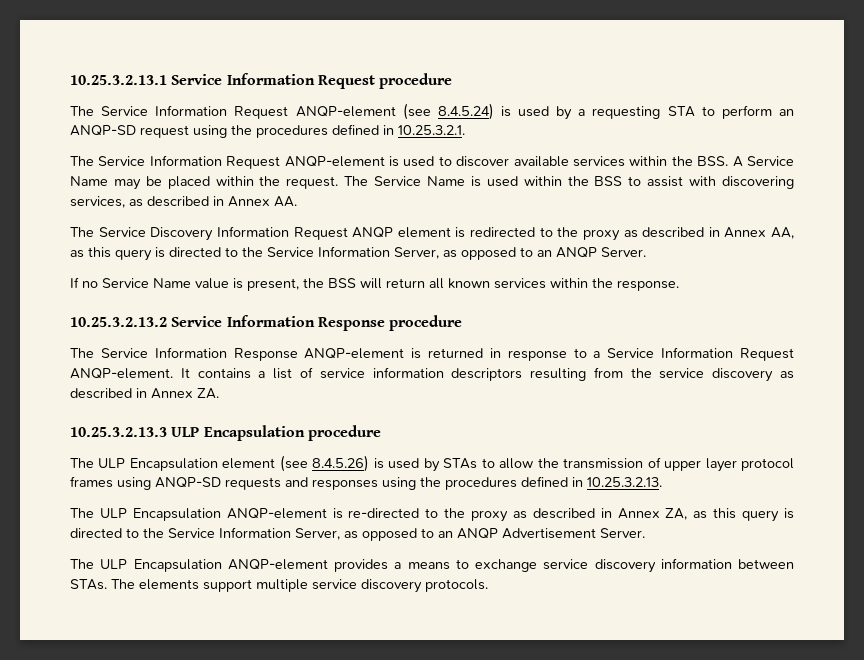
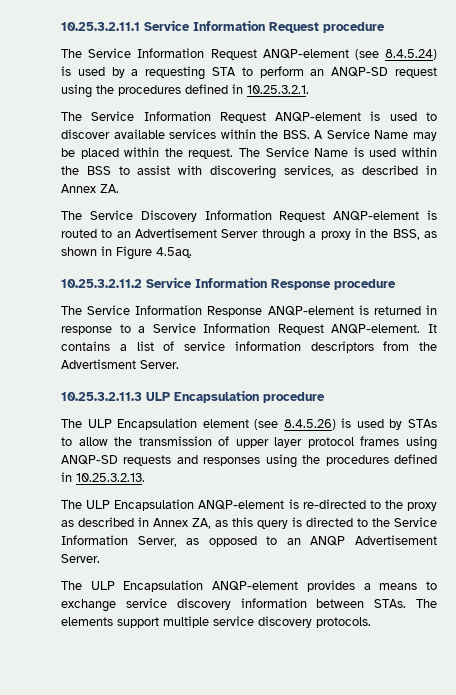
[70,75,167,85] 10.25.3.2.13.1 -> [61,22,140,31] 10.25.3.2.11.1
[274,196,297,207] AA. -> [100,184,119,193] ZA.
[352,227,794,241] [70,246,646,261] [70,277,679,291] [70,317,167,327] ANQP element is redirected to the proxy as described in Annex AA, as this query is directed to the Service Information Server, as opposed to an ANQP Server. // If no Service Name value is present, the BSS will return all known services within the response. // 10.25.3.2.13.2 -> [333,210,437,221] [61,228,438,242] [61,246,192,260] [61,279,142,288] ANQP-element is routed to an Advertisement Server through a proxy in the BSS, as shown in Figure 4.5aq. // 10.25.3.2.11.2
[530,368,587,381] resulting -> (374, 347) none
[659,368,795,382] [70,388,219,399] [70,427,167,437] service discovery as described in Annex ZA. // 10.25.3.2.13.3 -> [61,359,179,369] [61,392,142,401] Advertisment Server. // 10.25.3.2.11.3

